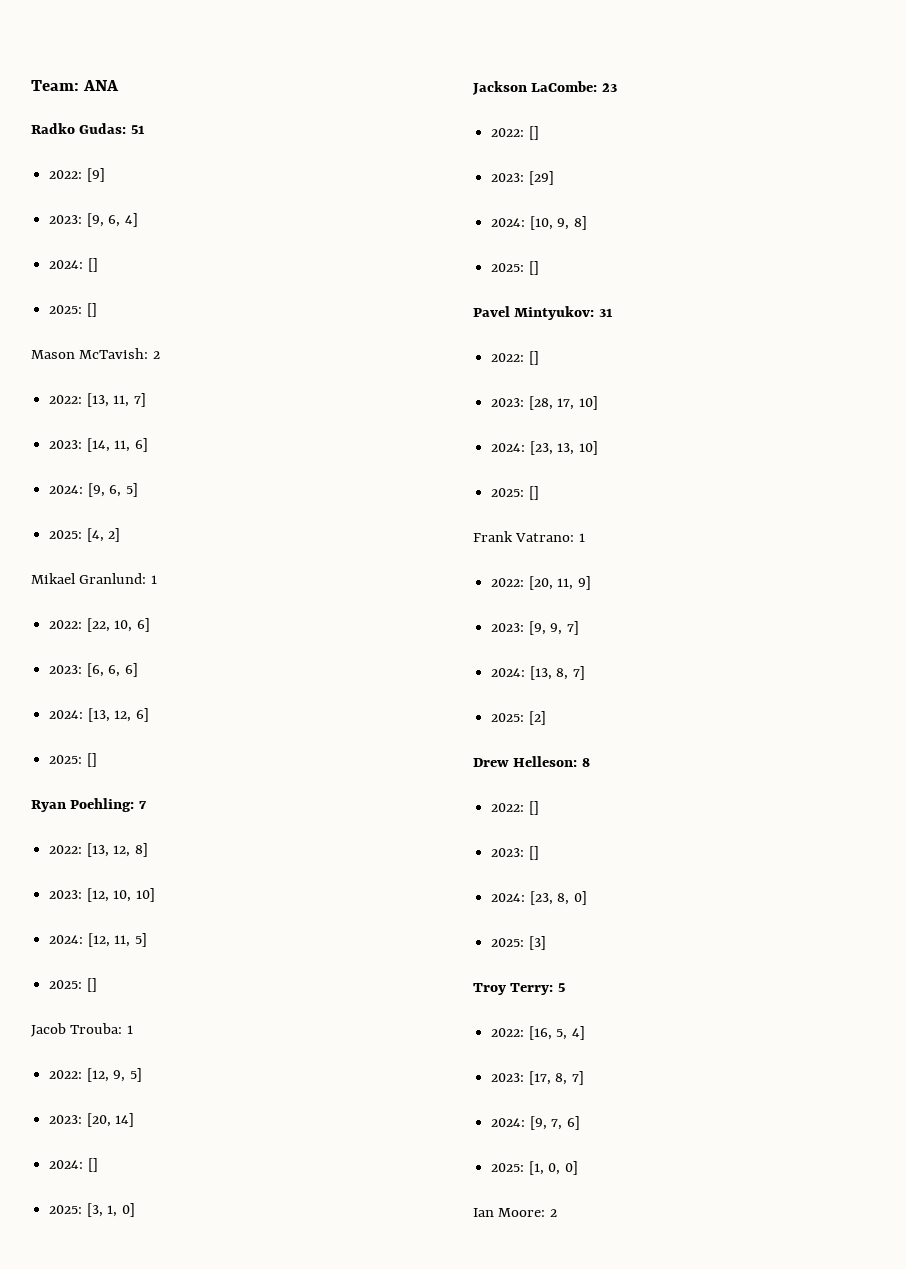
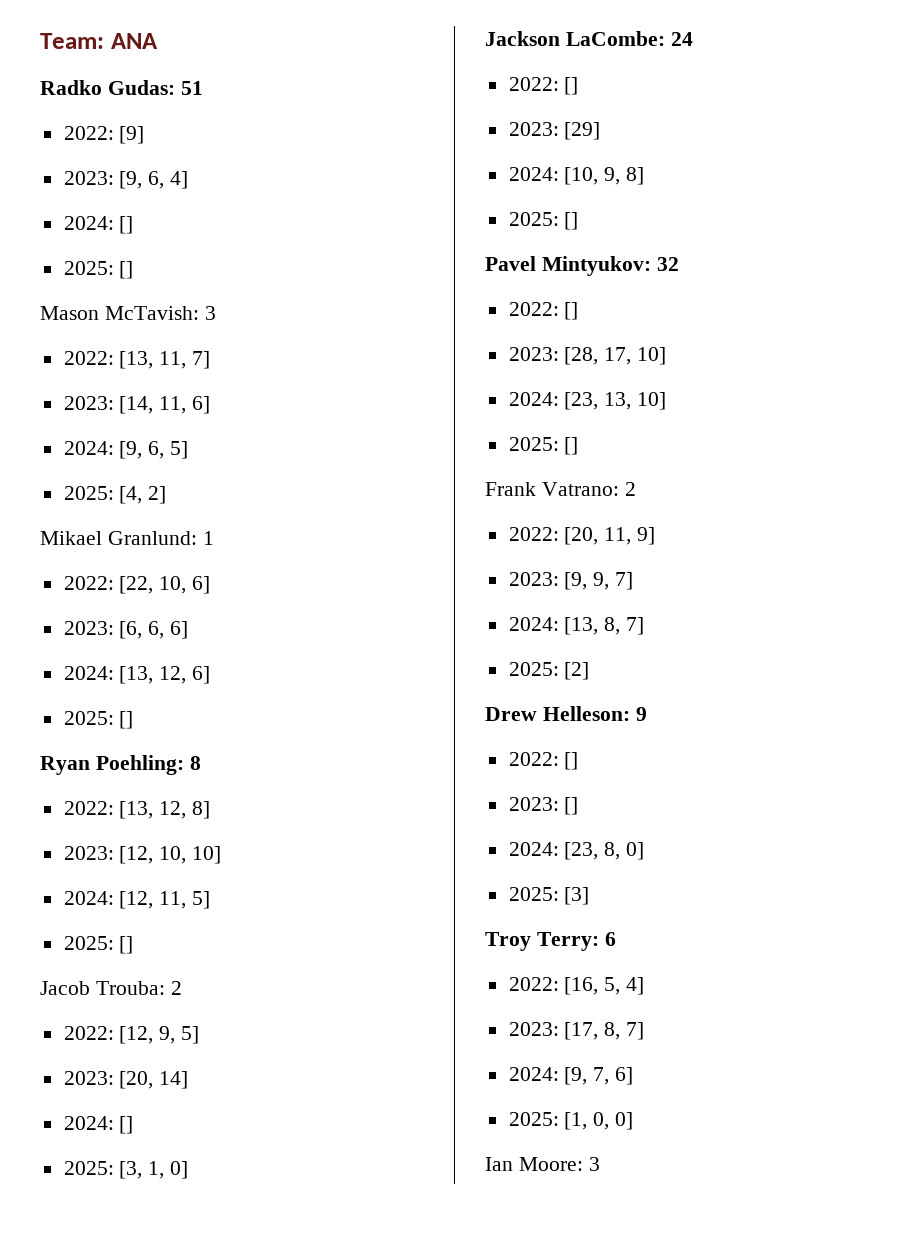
[152,351,160,359] 2 -> [204,306,216,320] 3
[138,801,147,809] 7 -> [189,756,201,770] 8
[126,1025,133,1034] 1 -> [170,981,182,995] 2
[601,83,617,92] 23 -> [670,32,693,46] 24
[598,308,613,317] 31 -> [656,257,679,271] 32
[578,533,585,542] 1 -> [624,482,636,496] 2
[581,758,590,767] 8 -> [635,707,647,721] 9
[557,983,565,992] 5 -> [604,932,616,946] 6
[549,1209,557,1217] 2 -> [588,1157,600,1171] 3

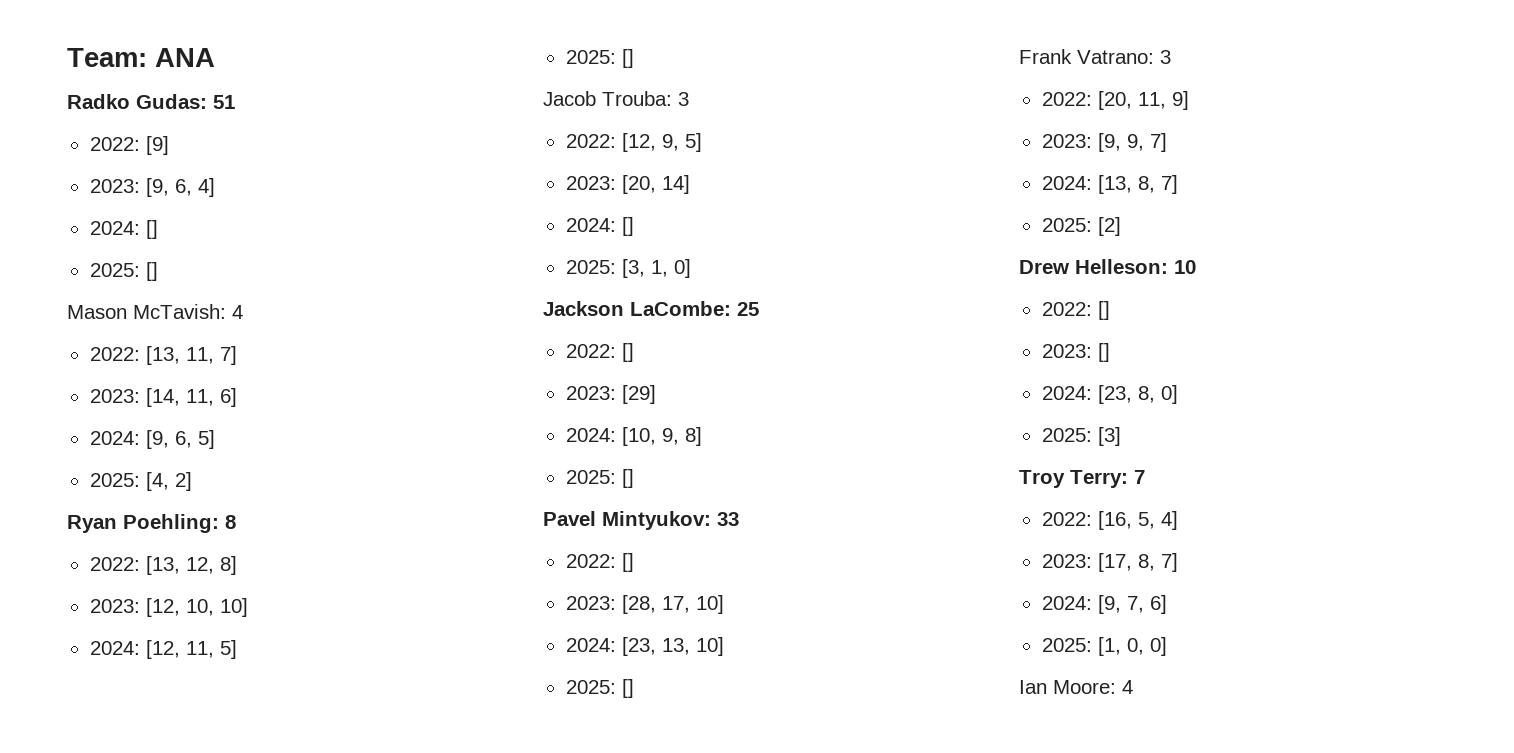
[204,306,216,320] 3 -> [232,305,243,319] 4
[40,531,214,545] [63,576,211,594] [63,621,189,639] [63,666,211,684] [63,711,134,729] // Mikael Granlund: 1 // 2022: [22, 10, 6] // 2023: [6, 6, 6] // 2024: [13, 12, 6] // 2025: [] -> (192, 481) none
[170,981,182,995] 2 -> [678,92,689,106] 3
[670,32,693,46] 24 -> [737,302,759,316] 25
[656,257,679,271] 32 -> [717,512,739,526] 33
[624,482,636,496] 2 -> [1160,50,1171,64] 3
[635,707,647,721] 9 -> [1174,260,1196,274] 10
[604,932,616,946] 6 -> [1134,470,1145,484] 7
[588,1157,600,1171] 3 -> [1122,680,1133,694] 4

